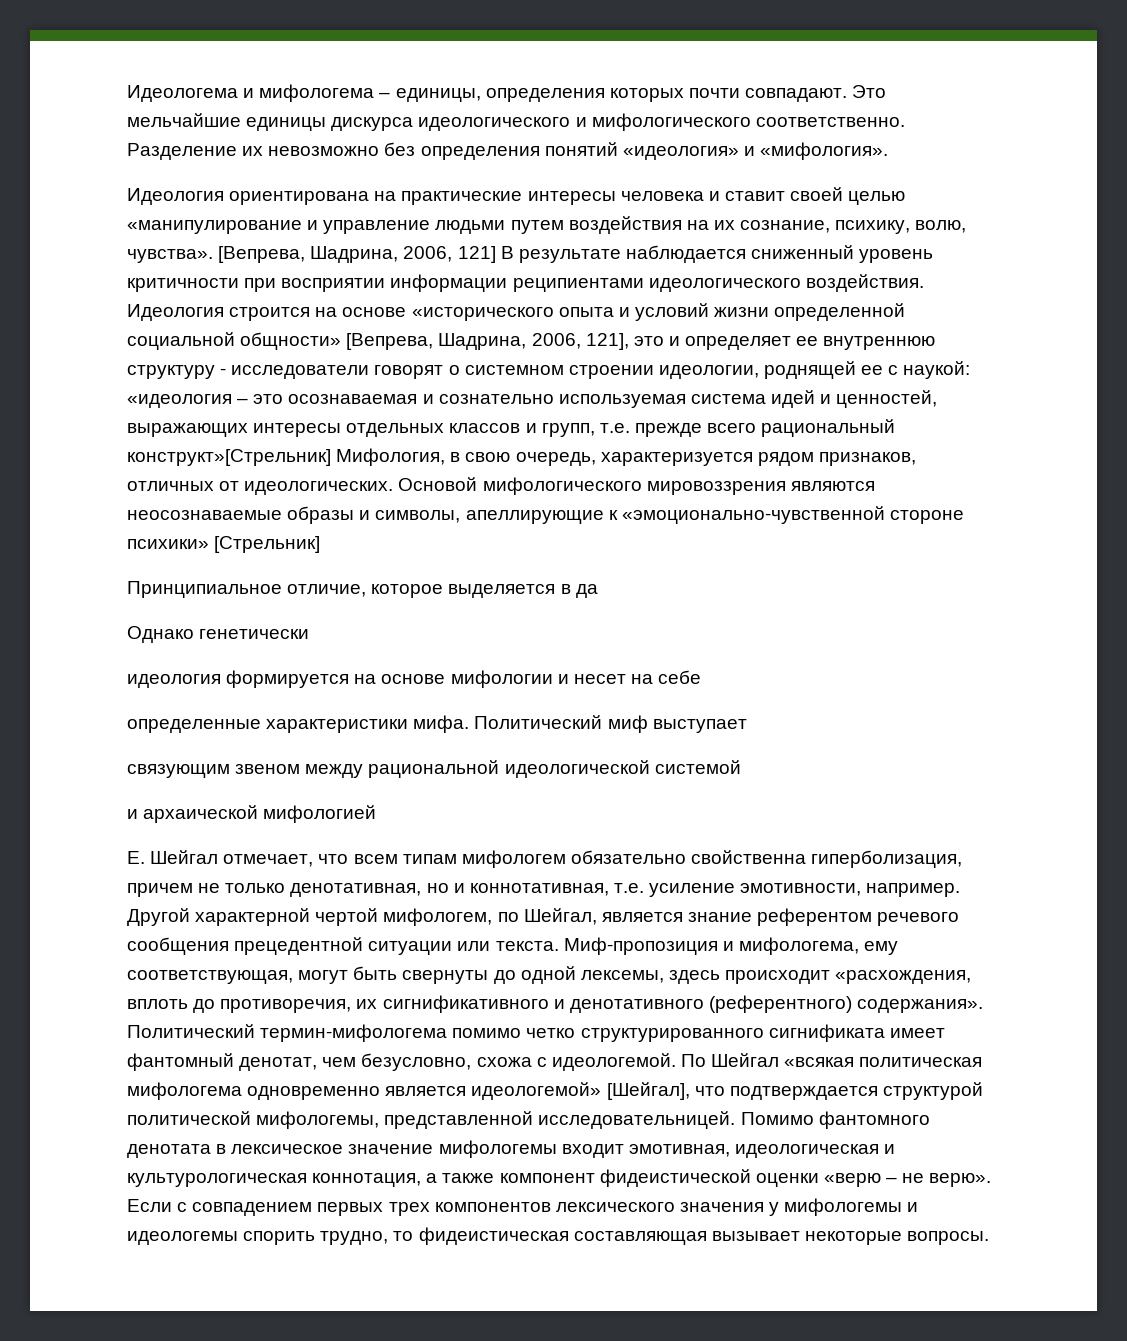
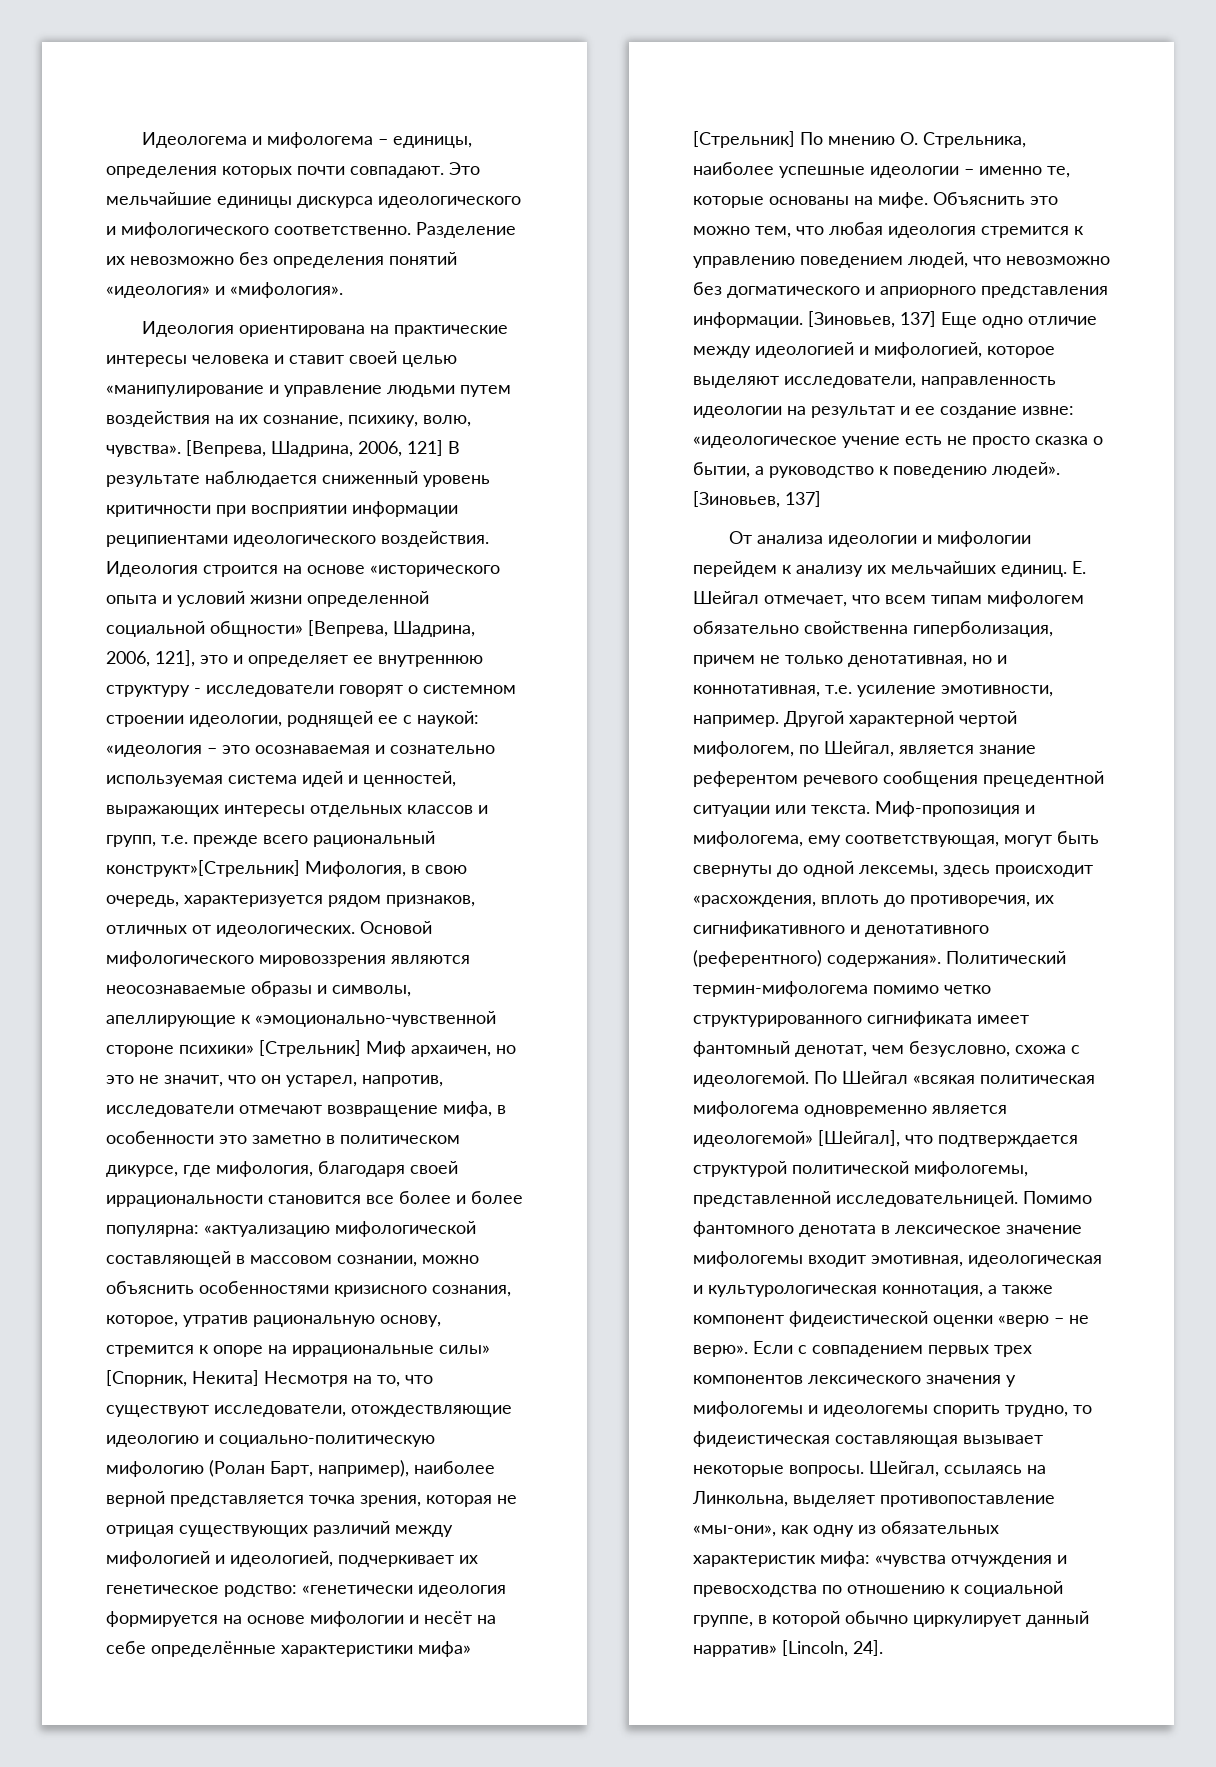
[127,581,598,598] [127,626,310,643] // Принципиальное отличие, которое выделяется в да // Однако генетически // -> [366,1041,516,1057] [106,1075,443,1087] [106,1101,506,1117] [106,1131,460,1144] [106,1161,458,1177] [106,1191,523,1207] [106,1221,476,1237] [106,1251,479,1267] [106,1281,511,1297] [106,1315,441,1327] [106,1345,490,1357] [106,1370,433,1387] [106,1405,512,1417] [106,1435,435,1447] [106,1460,495,1477] [106,1491,517,1507] [106,1521,453,1537] [106,1551,478,1567] [106,1585,413,1597] Миф архаичен, но это не значит, что он устарел, напротив, исследователи отмечают возвращение мифа, в особенности это заметно в политическом дикурсе, где мифология, благодаря своей иррациональности становится все более и более популярна: «актуализацию мифологической составляющей в массовом сознании, можно объяснить особенностями кризисного сознания, которое, утратив рациональную основу, стремится к опоре на иррациональные силы» [Спорник, Некита] Несмотря на то, что существуют исследователи, отождествляющие идеологию и социально-политическую мифологию (Ролан Барт, например), наиболее верной представляется точка зрения, которая не отрицая существующих различий между мифологией и идеологией, подчеркивает их генетическое родство: «генетически
[573,674,626,684] несет -> [424,1611,472,1624] несёт
[127,715,747,733] [127,760,741,778] [127,805,377,823] // определенные характеристики мифа. Политический миф выступает // связующим звеном между рациональной идеологической системой // и архаической мифологией // -> [151,1641,471,1657] [693,131,1026,148] [693,162,1070,178] [693,192,1058,208] [693,222,1084,238] [693,252,1110,268] [693,282,1108,298] [693,311,1097,328] [693,342,1055,358] [693,376,1056,388] [693,406,1074,418] [693,436,1103,448] [693,462,1060,478] [693,491,821,508] [729,531,1032,547] [693,561,1067,577] определённые характеристики мифа» [Стрельник] По мнению О. Стрельника, наиболее успешные идеологии – именно те, которые основаны на мифе. Объяснить это можно тем, что любая идеология стремится к управлению поведением людей, что невозможно без догматического и априорного представления информации. [Зиновьев, 137] Еще одно отличие между идеологией и мифологией, которое выделяют исследователи, направленность идеологии на результат и ее создание извне: «идеологическое учение есть не просто сказка о бытии, а руководство к поведению людей». [Зиновьев, 137] // От анализа идеологии и мифологии перейдем к анализу их мельчайших единиц.
(990, 1238) none -> [869,1461,1046,1477] [692,1491,1055,1507] [693,1521,999,1537] [693,1551,1067,1567] [693,1581,1063,1597] [693,1611,1089,1627] [693,1640,883,1657] Шейгал, ссылаясь на Линкольна, выделяет противопоставление «мы-они», как одну из обязательных характеристик мифа: «чувства отчуждения и превосходства по отношению к социальной группе, в которой обычно циркулирует данный нарратив» [Lincoln, 24].

